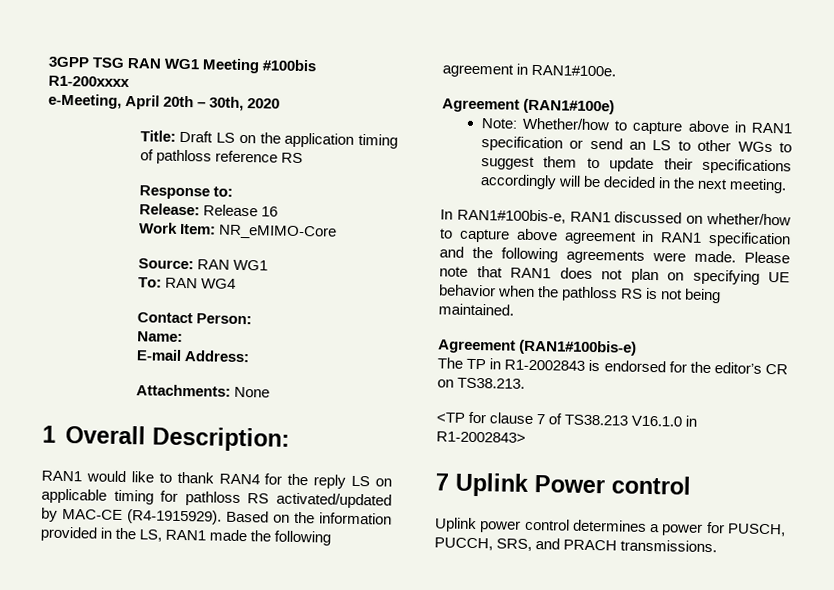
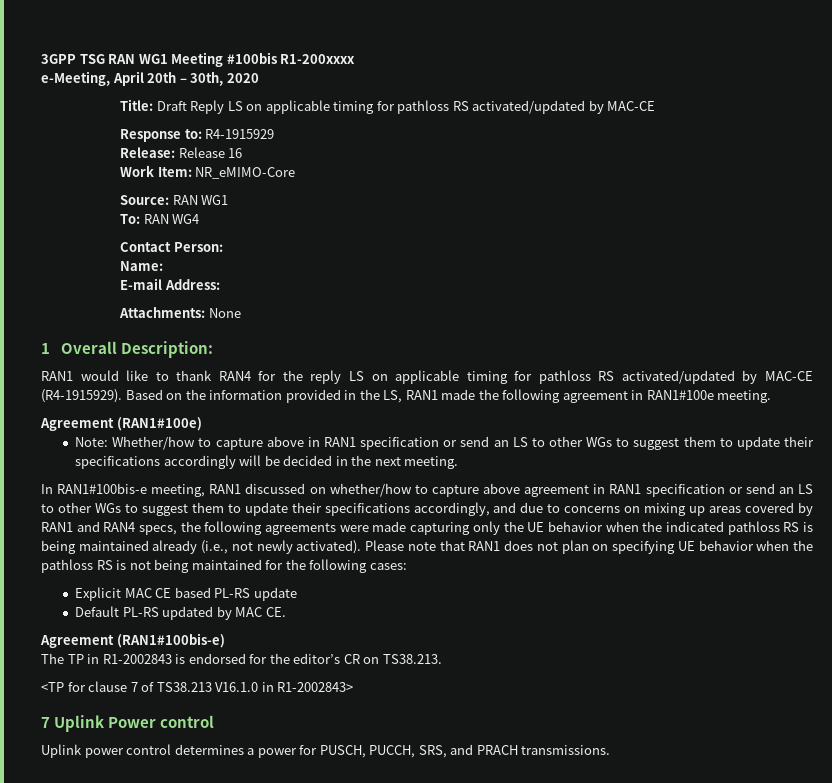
[216,132,398,149] [139,149,303,165] LS on the application timing of pathloss reference RS -> [190,100,656,114] Reply LS on applicable timing for pathloss RS activated/updated by MAC-CE
(233, 191) none -> [205,129,275,139] R4-1915929
[531,64,617,77] RAN1#100e. -> [646,390,772,403] RAN1#100e meeting.
[456,208,566,224] RAN1#100bis-e, -> [57,483,206,497] RAN1#100bis-e meeting,
[439,246,736,264] and the following agreements were made. -> [728,483,814,494] [41,502,814,516] [41,521,814,535] [41,540,362,554] or send an LS to other WGs to suggest them to update their specifications accordingly, and due to concerns on mixing up areas covered by RAN1 and RAN4 specs, the following agreements were made capturing only the UE behavior when the indicated pathloss RS is being maintained already (i.e., not newly activated).
[438,303,514,316] maintained. -> [191,559,407,573] [75,587,297,601] [75,606,286,620] maintained for the following cases: // Explicit MAC CE based PL-RS update // Default PL-RS updated by MAC CE.

